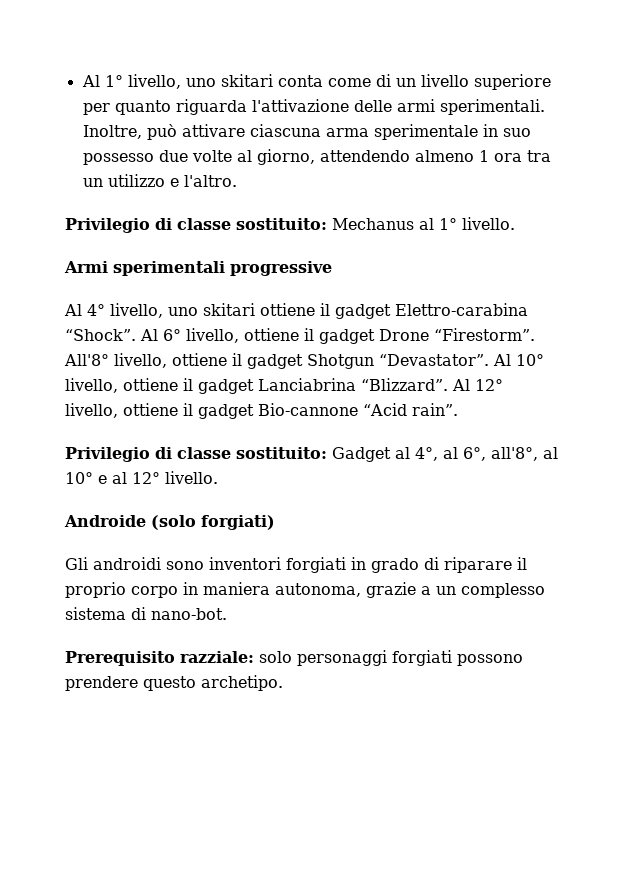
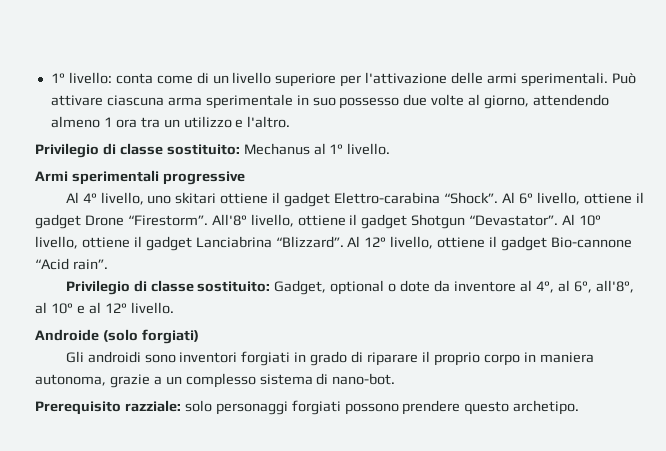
[81,74,273,89] Al 1° livello, uno skitari -> [50,72,112,84] 1° livello:
[114,99,247,115] quanto riguarda -> (362, 81) none
[82,124,177,140] Inoltre, può -> [611,73,636,84] Può
[332,447,391,462] Gadget -> [274,280,516,295] Gadget, optional o dote da inventore

